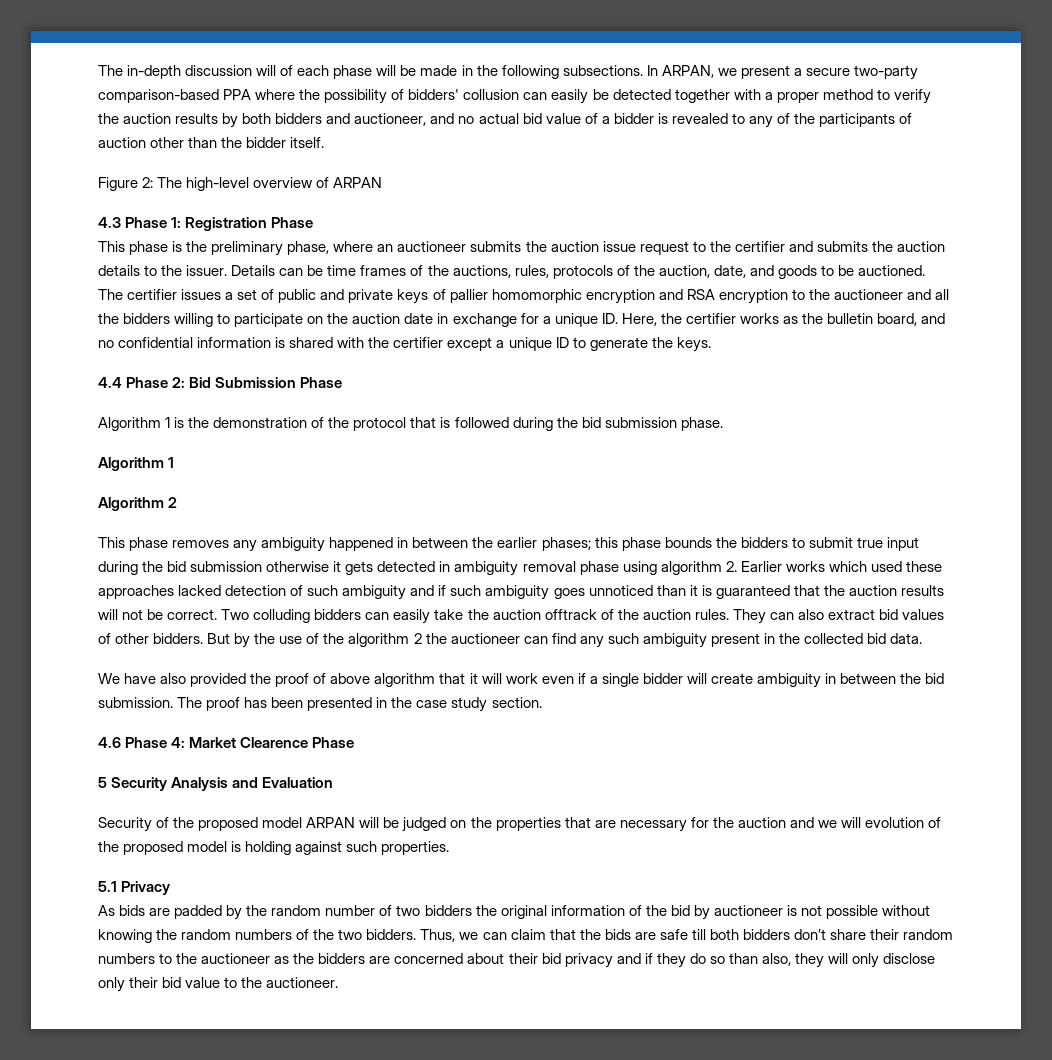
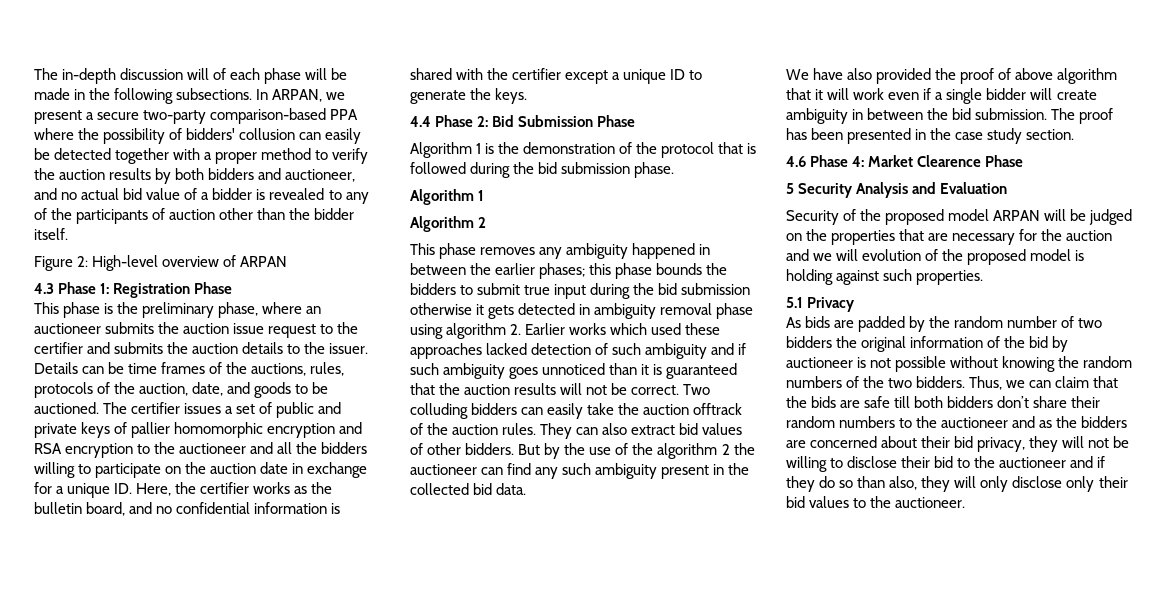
[157,177,250,191] The high-level -> [92,255,159,271] High-level
(271, 958) none -> [1012,416,1036,428] and
[564,953,613,968] privacy -> [977,436,1130,452] [786,456,1067,472] privacy, they will not be willing to disclose their bid to the auctioneer
[185,977,221,988] value -> [809,496,850,508] values

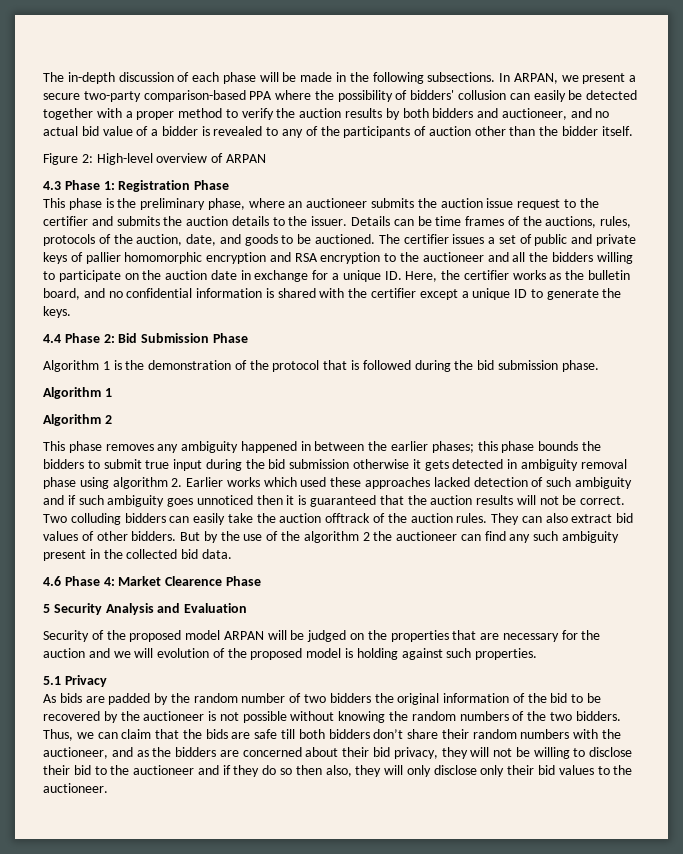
[187,68,210,80] will -> (174, 77) none
[609,363,638,375] than -> [256,495,283,505] then
[786,68,1118,84] [786,88,1097,104] [786,108,1114,124] [786,128,1075,144] // We have also provided the proof of above algorithm that it will work even if a single bidder will create ambiguity in between the bid submission. The proof has been presented in the case study section. -> (232, 554) none
[1052,336,1069,352] by -> [571,693,602,703] [43,711,140,723] to be recovered by the
[899,416,1009,428] to the auctioneer -> [573,729,622,739] [43,747,108,759] with the auctioneer,
[857,476,886,488] than -> [295,765,322,775] then

